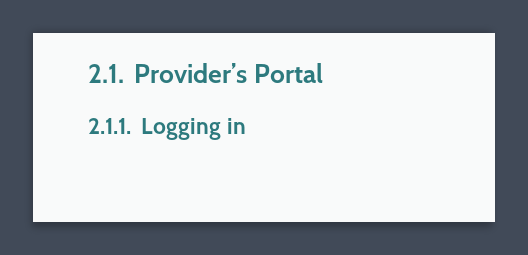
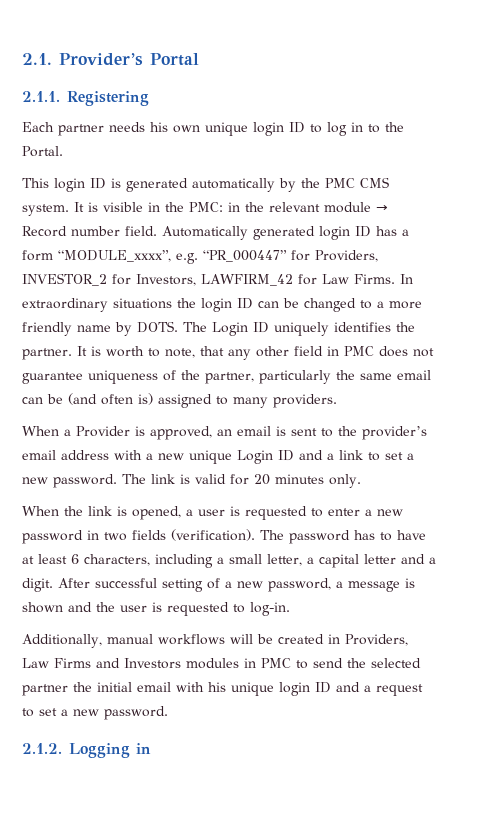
(131, 126) none -> [67,91,149,106] [22,122,404,136] [22,146,63,157] [22,177,389,192] [22,202,388,216] [22,226,409,240] [22,250,378,264] [22,273,413,286] [22,298,422,312] [22,321,415,336] [22,346,434,360] [22,370,431,384] [22,393,337,408] [22,426,427,440] [22,450,414,464] [22,474,361,488] [22,506,403,520] [22,529,426,544] [22,554,436,568] [22,578,415,592] [22,602,290,616] [22,634,408,648] [22,658,421,669] [22,682,423,696] [22,706,168,720] [22,743,62,754] Registering // Each partner needs his own unique login ID to log in to the Portal. // This login ID is generated automatically by the PMC CMS system. It is visible in the PMC: in the relevant module → Record number field. Automatically generated login ID has a form “MODULE_xxxx”, e.g. “PR_000447” for Providers, INVESTOR_2 for Investors, LAWFIRM_42 for Law Firms. In extraordinary situations the login ID can be changed to a more friendly name by DOTS. The Login ID uniquely identifies the partner. It is worth to note, that any other field in PMC does not guarantee uniqueness of the partner, particularly the same email can be (and often is) assigned to many providers. // When a Provider is approved, an email is sent to the provider’s email address with a new unique Login ID and a link to set a new password. The link is valid for 20 minutes only. // When the link is opened, a user is requested to enter a new password in two fields (verification). The password has to have at least 6 characters, including a small letter, a capital letter and a digit. After successful setting of a new password, a message is shown and the user is requested to log-in. // Additionally, manual workflows will be created in Providers, Law Firms and Investors modules in PMC to send the selected partner the initial email with his unique login ID and a request to set a new password. // 2.1.2.

